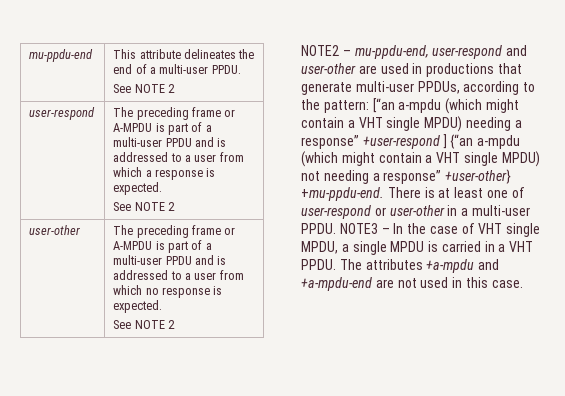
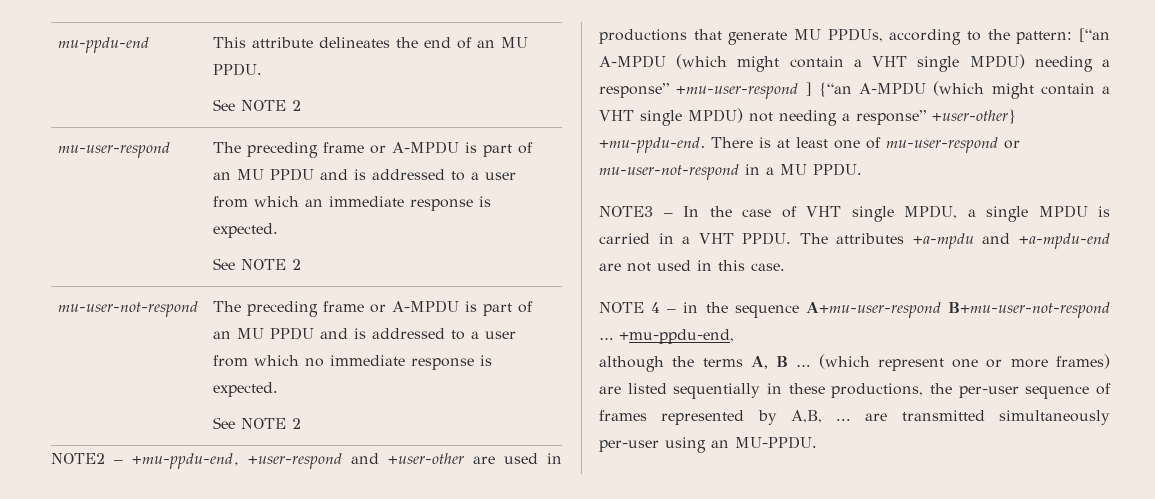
[150,64,209,74] a multi-user -> [477,37,529,48] an MU
[29,107,96,120] [113,107,236,120] [113,122,212,135] [113,137,227,147] [113,152,244,162] [113,167,216,180] [113,182,163,195] [113,202,176,211] [29,225,81,235] [113,225,236,238] [113,240,212,253] [113,255,163,265] user-respond | The preceding frame or A-MPDU is part of a multi-user PPDU and is addressed to a user from which a response is expected. // See NOTE 2 // user-other | The preceding frame or A-MPDU is part of a multi-user -> [58,142,171,158] [213,141,534,158] [213,168,517,181] [213,196,492,211] [213,223,279,238] [213,258,302,270] [58,301,199,317] [213,300,534,317] [213,328,265,339] mu-user-respond | The preceding frame or A-MPDU is part of an MU PPDU and is addressed to a user from which an immediate response is expected. // See NOTE 2 // mu-user-not-respond | The preceding frame or A-MPDU is part of an MU
(159, 291) none -> [330,355,406,366] immediate
[354,45,528,59] [301,63,356,74] mu-ppdu-end, user-respond and user-other -> [132,453,464,469] +mu-ppdu-end, +user-respond and +user-other
[355,81,414,92] multi-user -> [794,29,821,40] MU
[398,99,442,113] a-mpdu -> [599,55,666,68] A-MPDU
[362,135,440,149] +user-respond -> [676,83,799,99] +mu-user-respond
[477,135,521,149] a-mpdu -> [859,82,926,95] A-MPDU
[301,205,530,219] [301,223,336,234] user-respond or user-other in a multi-user PPDU. -> [886,137,1020,153] [599,163,862,180] mu-user-respond or mu-user-not-respond in a MU PPDU. //
(523, 284) none -> [599,302,1110,318] [599,329,734,344] [599,354,1110,372] [599,383,1111,399] [599,410,1110,425] [599,436,817,453] // NOTE 4 – in the sequence A+mu-user-respond B+mu-user-not-respond … +mu-ppdu-end, // although the terms A, B … (which represent one or more frames) are listed sequentially in these productions, the per-user sequence of frames represented by A,B, ... are transmitted simultaneously per-user using an MU-PPDU.

